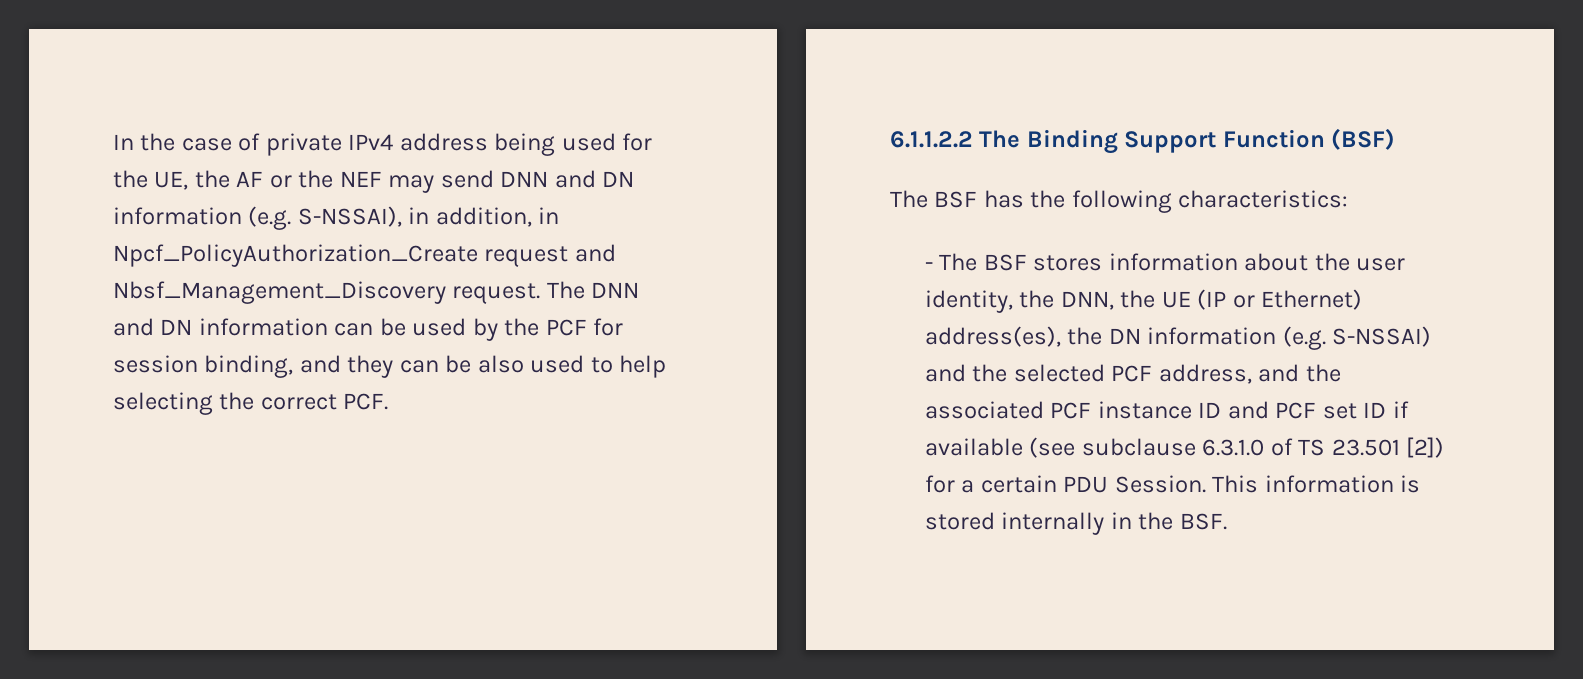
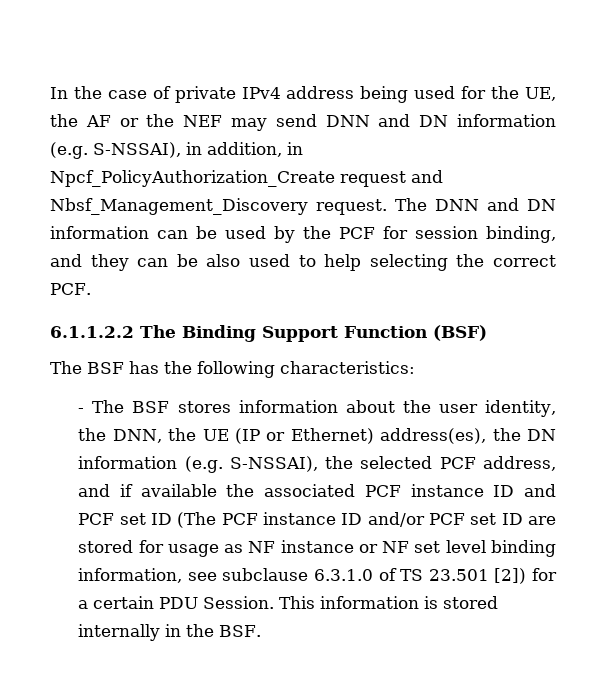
[1332,326,1432,347] [924,364,966,382] S-NSSAI) and -> [229,456,318,472] S-NSSAI),
(1300, 373) none -> [119,484,217,497] if available
[1392,401,1409,418] [924,437,1076,458] if available (see -> [177,512,556,528] [78,540,556,557] [78,568,217,583] (The PCF instance ID and/or PCF set ID are stored for usage as NF instance or NF set level binding information, see

